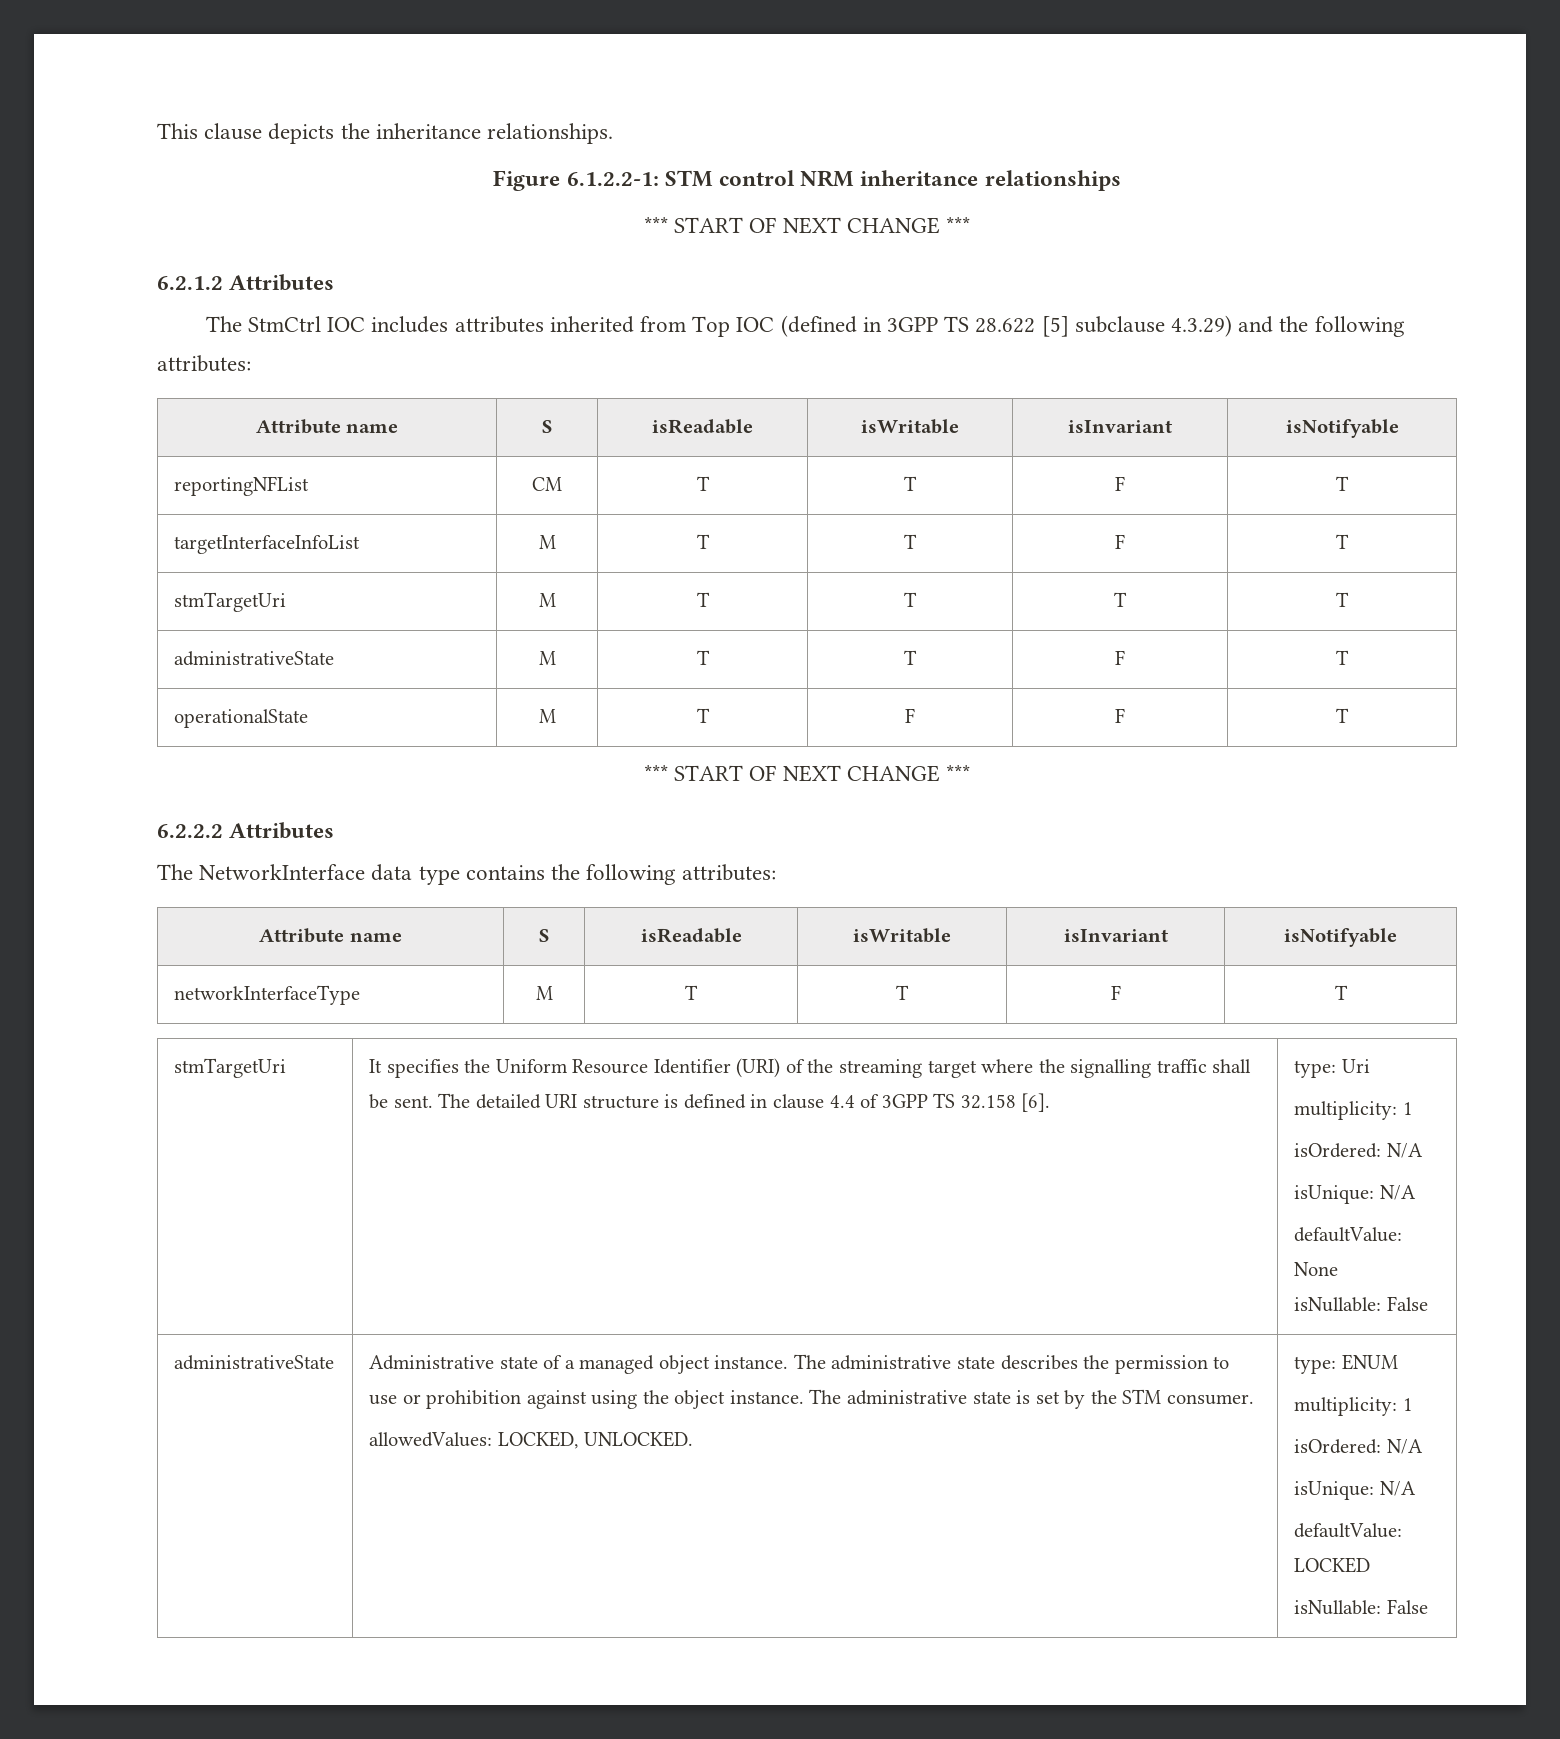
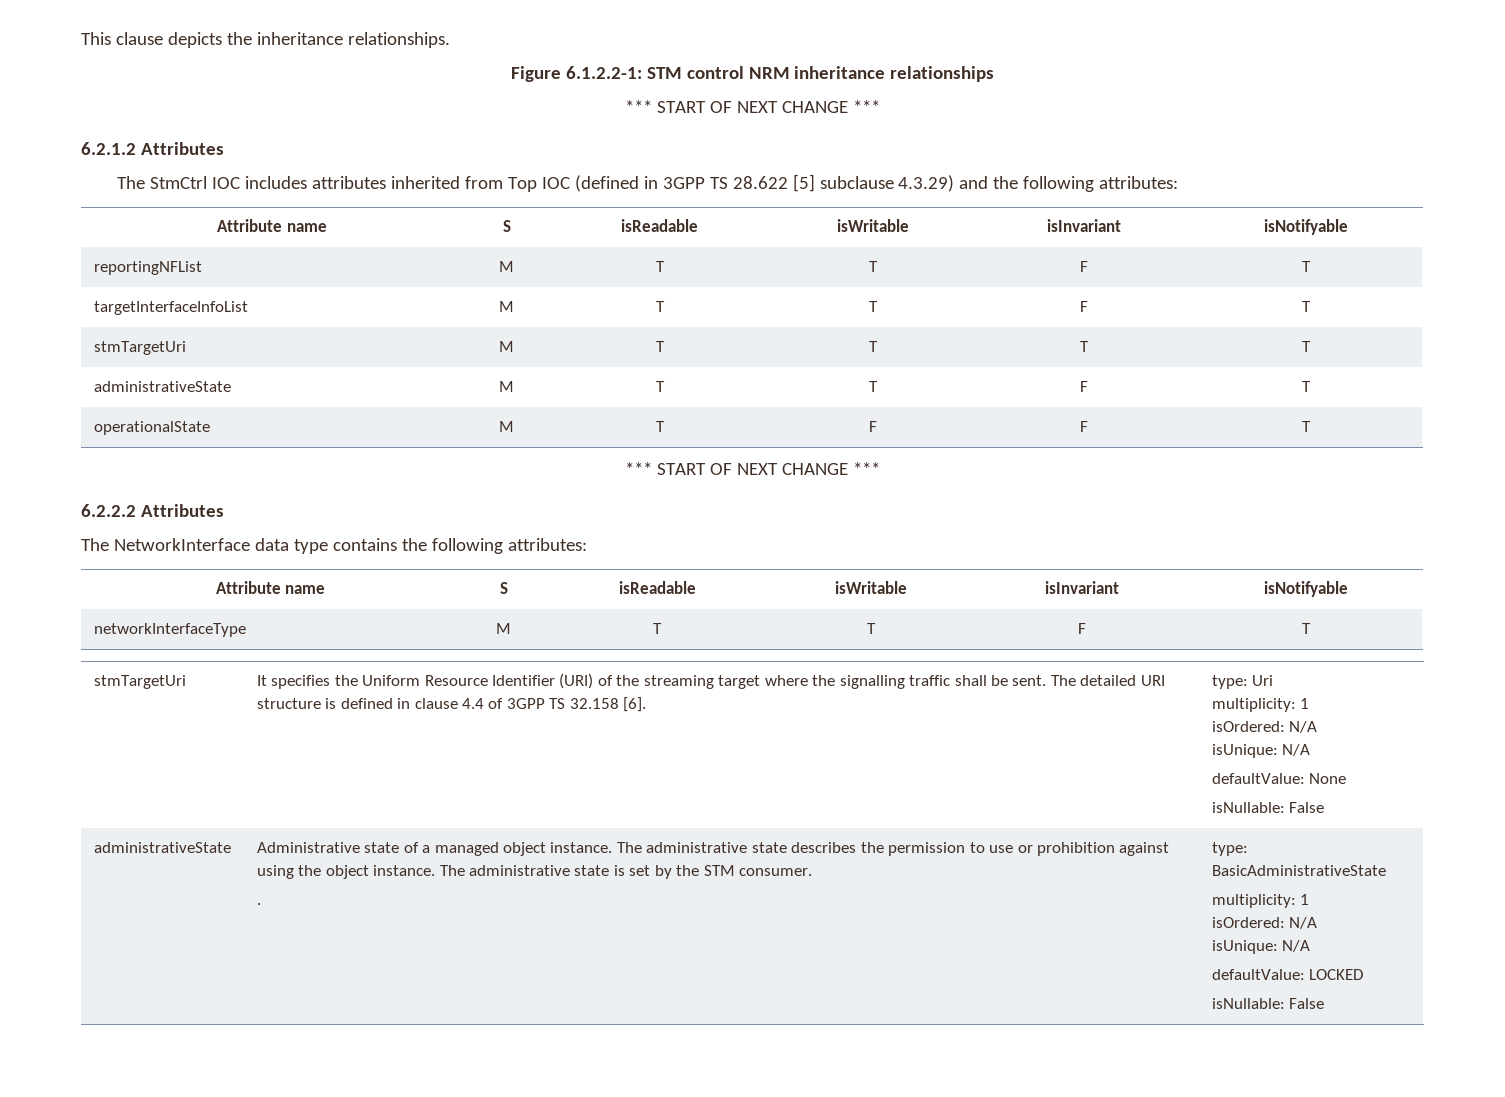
[532,477,562,491] CM -> [499,261,514,272] M
[369,1431,694,1449] [1294,1354,1398,1374] allowedValues: LOCKED, UNLOCKED. | type: ENUM -> [256,903,261,905] [1211,842,1248,856] [1211,865,1386,876] . | type: BasicAdministrativeState

